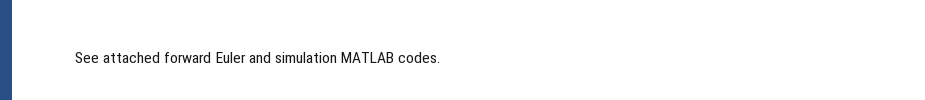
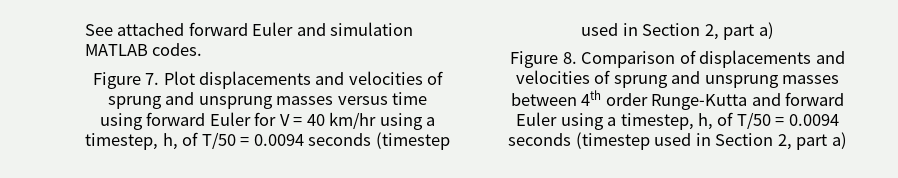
(441, 57) none -> [92,71,444,89] [107,92,428,109] [99,112,436,130] [85,132,450,150] [581,22,774,40] [510,50,845,68] [515,70,840,88] [510,90,845,110] [516,112,839,130] [508,132,847,150] // Figure 7. Plot displacements and velocities of sprung and unsprung masses versus time using forward Euler for V = 40 km/hr using a timestep, h, of T/50 = 0.0094 seconds (timestep used in Section 2, part a) // Figure 8. Comparison of displacements and velocities of sprung and unsprung masses between 4th order Runge-Kutta and forward Euler using a timestep, h, of T/50 = 0.0094 seconds (timestep used in Section 2, part a)

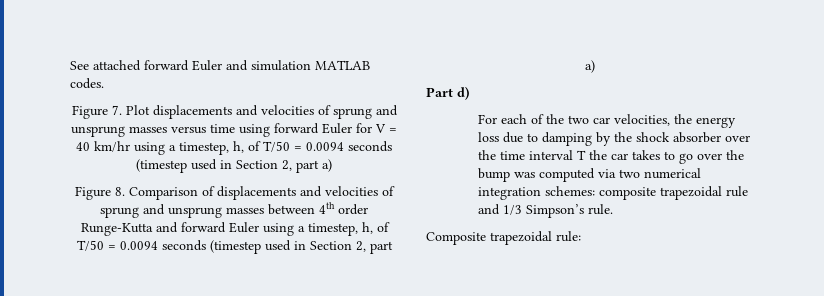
(847, 140) none -> [426,86,469,100] [477,114,736,128] [477,132,750,146] [477,150,744,164] [477,168,701,182] [477,186,748,200] [477,204,613,218] [426,231,581,245] // Part d) // For each of the two car velocities, the energy loss due to damping by the shock absorber over the time interval T the car takes to go over the bump was computed via two numerical integration schemes: composite trapezoidal rule and 1/3 Simpson’s rule. // Composite trapezoidal rule:

